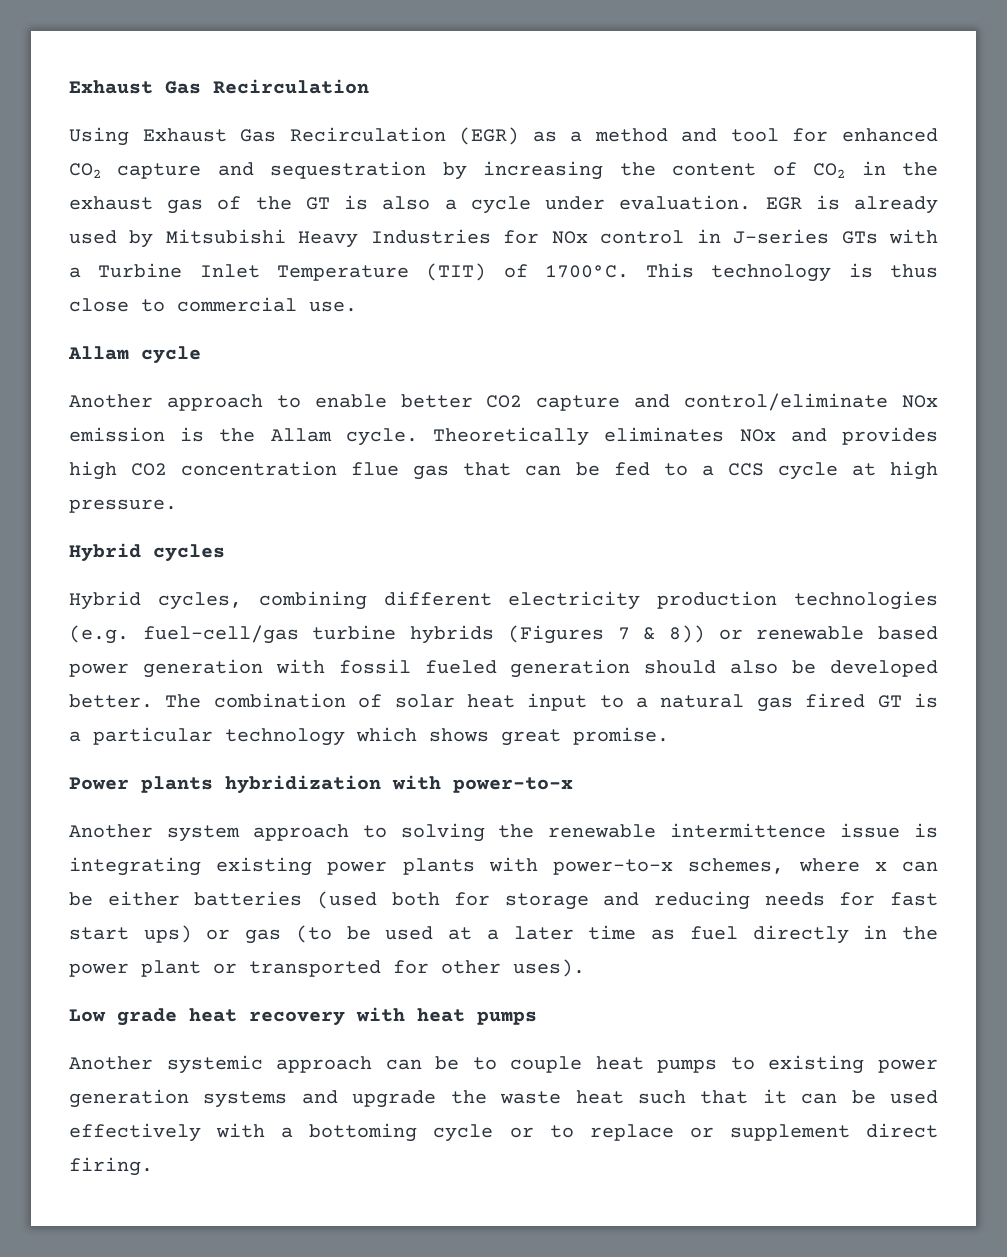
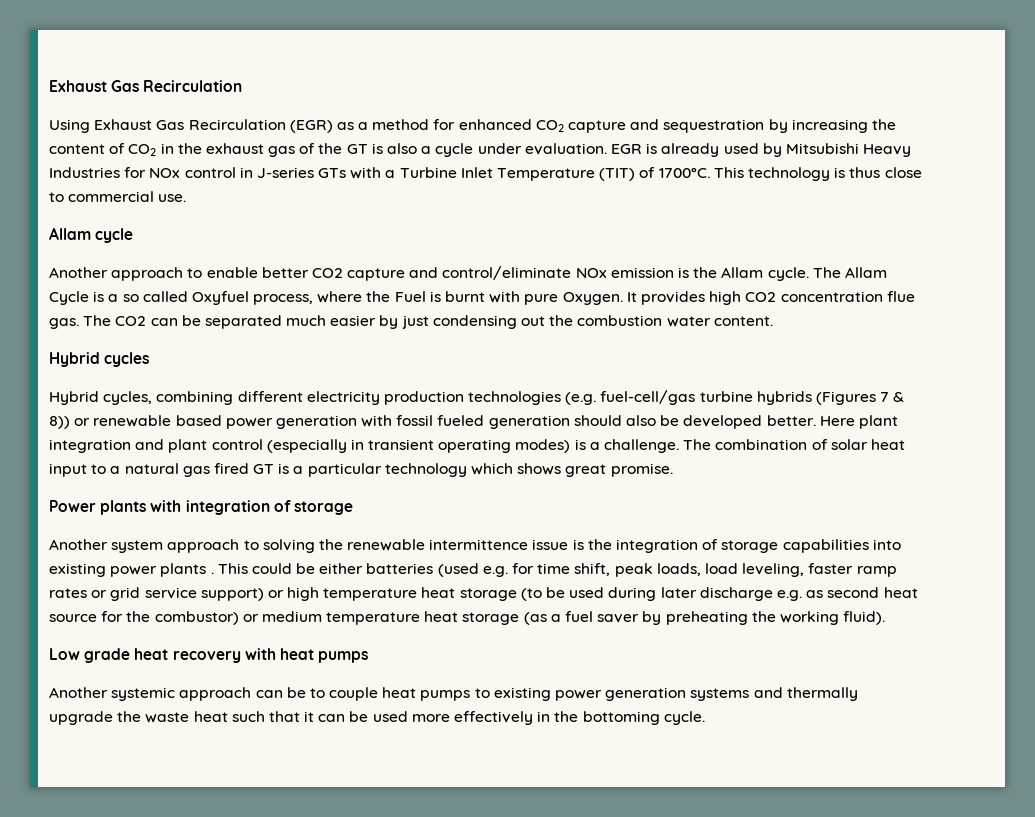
[681,128,779,142] and tool -> (430, 124) none
[433,427,827,446] Theoretically eliminates NOx and -> [812,267,887,278] [49,291,637,305] The Allam Cycle is a so called Oxyfuel process, where the Fuel is burnt with pure Oxygen. It
[413,461,938,480] [69,499,177,513] gas that can be fed to a CCS cycle at high pressure. -> [49,315,773,329] gas. The CO2 can be separated much easier by just condensing out the combustion water content.
(153, 701) none -> [819,415,898,429] [49,439,680,453] Here plant integration and plant control (especially in transient operating modes) is a challenge.
[225,775,573,794] hybridization with power-to-x -> [150,500,353,515] with integration of storage
[69,857,938,876] [69,891,938,910] [69,925,939,944] [69,959,585,977] integrating existing power plants with power-to-x schemes, where x can be either batteries (used both for storage and reducing needs for fast start ups) or gas (to be used at a later time as fuel directly in the power plant or transported for other uses). -> [587,539,901,553] [49,563,897,577] [49,587,918,601] [49,611,886,625] the integration of storage capabilities into existing power plants . This could be either batteries (used e.g. for time shift, peak loads, load leveling, faster ramp rates or grid service support) or high temperature heat storage (to be used during later discharge e.g. as second heat source for the combustor) or medium temperature heat storage (as a fuel saver by preheating the working fluid).
(338, 1097) none -> [786,687,858,701] thermally
[69,1123,939,1142] [69,1157,153,1176] effectively with a bottoming cycle or to replace or supplement direct firing. -> [411,711,705,725] more effectively in the bottoming cycle.

